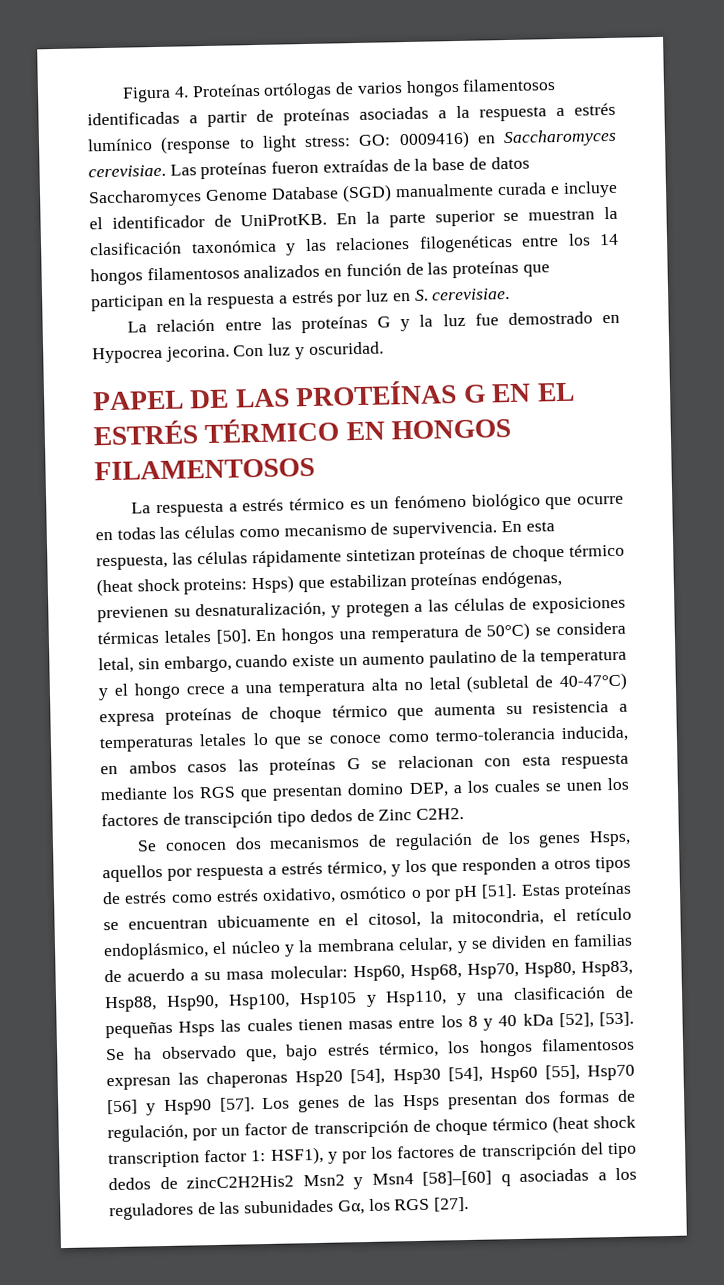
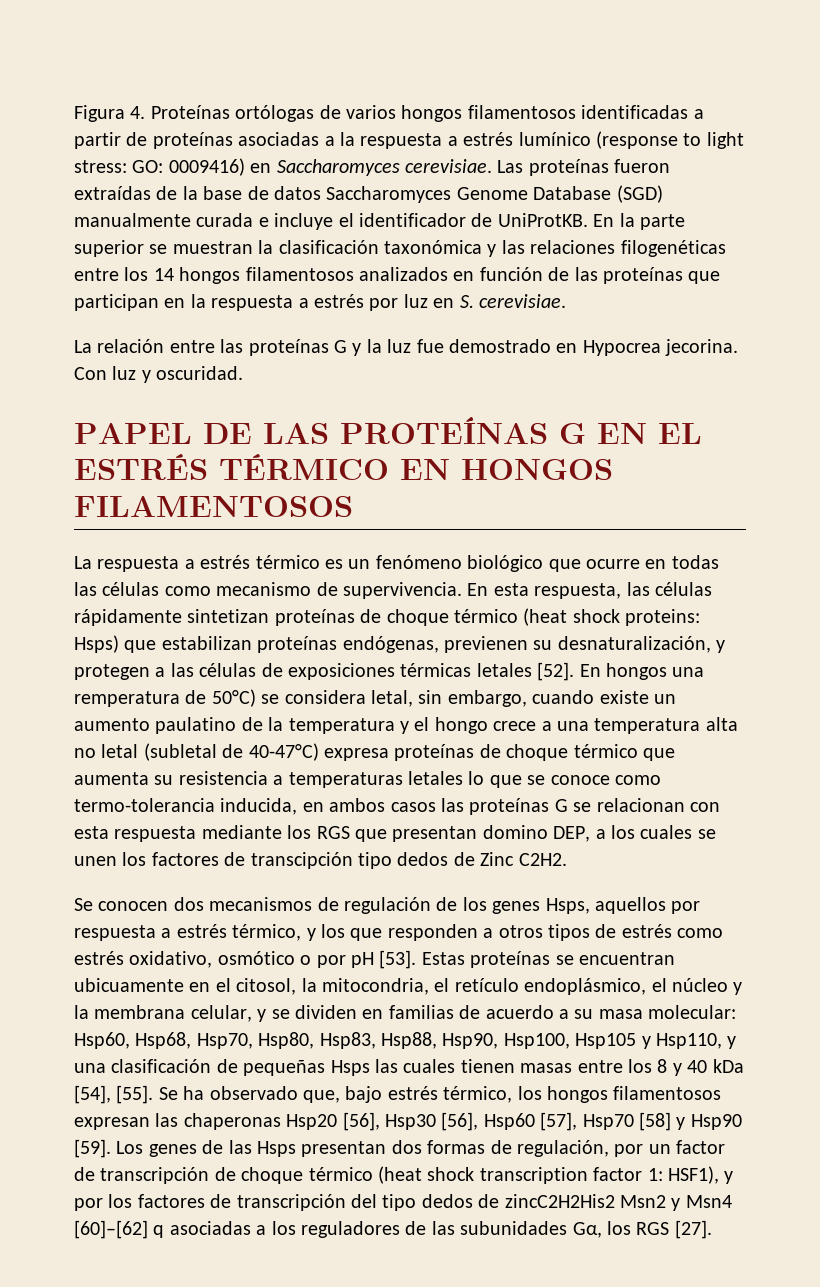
[215,629,251,644] [50]. -> [537,662,575,681] [52].
[481,883,518,899] [51]. -> [379,950,417,969] [53].
[558,1011,634,1029] [52], [53]. -> [74,1085,154,1104] [54], [55].
[350,1064,635,1085] [107,1099,138,1115] [54], Hsp30 [54], Hsp60 [55], Hsp70 [56] -> [342,1112,671,1131] [56], Hsp30 [56], Hsp60 [57], Hsp70 [58]
[219,1097,255,1112] [57]. -> [74,1139,111,1158] [59].
[422,1170,492,1186] [58]–[60] -> [74,1220,148,1239] [60]–[62]

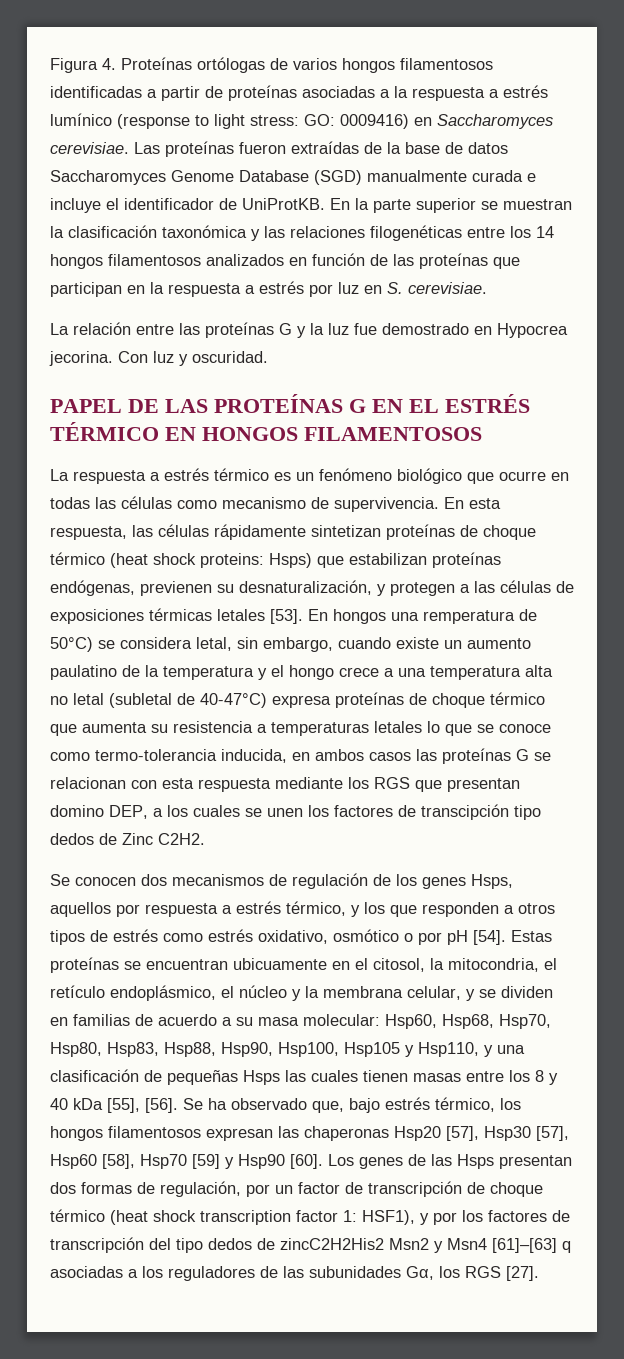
[537,662,575,681] [52]. -> [270,609,303,624] [53].
[379,950,417,969] [53]. -> [473,930,506,945] [54].
[74,1085,154,1104] [54], [55]. -> [107,1098,178,1113] [55], [56].
[342,1112,671,1131] [56], Hsp30 [56], Hsp60 [57], Hsp70 [58] -> [446,1126,569,1141] [50,1154,220,1169] [57], Hsp30 [57], Hsp60 [58], Hsp70 [59]
[74,1139,111,1158] [59]. -> [290,1154,323,1169] [60].
[74,1220,148,1239] [60]–[62] -> [492,1238,557,1253] [61]–[63]

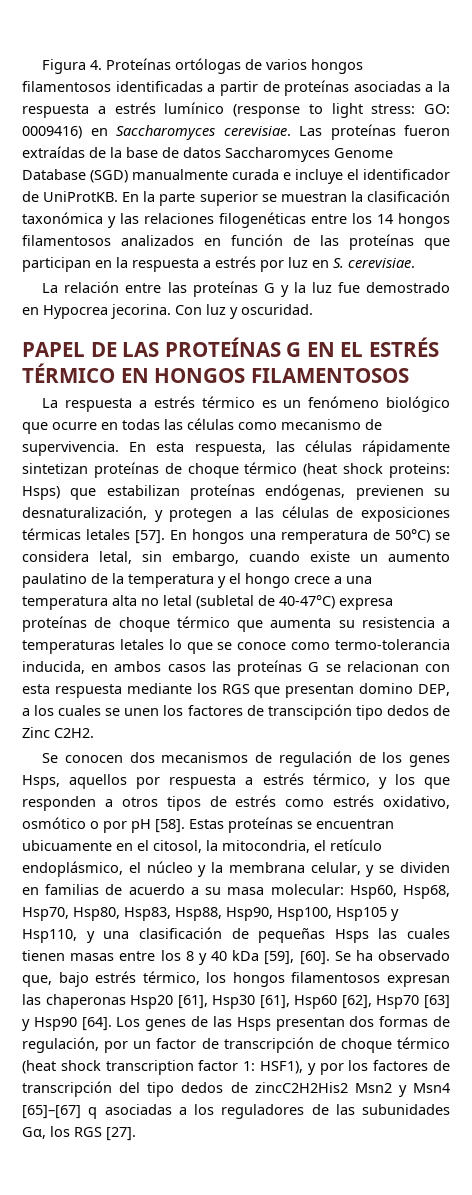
[270,609,303,624] [53]. -> [135,530,166,544] [57].
[473,930,506,945] [54]. -> [155,819,185,833] [58].
[107,1098,178,1113] [55], [56]. -> [264,951,330,965] [59], [60].
[446,1126,569,1141] [50,1154,220,1169] [57], Hsp30 [57], Hsp60 [58], Hsp70 [59] -> [177,995,450,1009] [61], Hsp30 [61], Hsp60 [62], Hsp70 [63]
[290,1154,323,1169] [60]. -> [81,1017,112,1031] [64].
[492,1238,557,1253] [61]–[63] -> [22,1105,81,1119] [65]–[67]

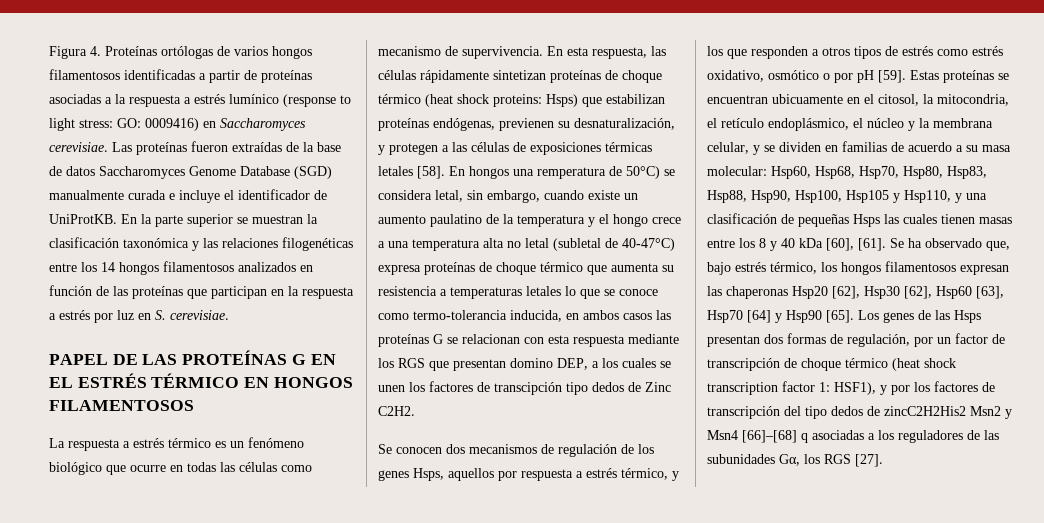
[42,281,450,297] [22,304,313,319] // La relación entre las proteínas G y la luz fue demostrado en Hypocrea jecorina. Con luz y oscuridad. -> (229, 315) none
[135,530,166,544] [57]. -> [417,166,445,179] [58].
[155,819,185,833] [58]. -> [878,70,906,83] [59].
[264,951,330,965] [59], [60]. -> [826,238,886,251] [60], [61].
[177,995,450,1009] [61], Hsp30 [61], Hsp60 [62], Hsp70 [63] -> [832,286,1004,299] [707,310,771,323] [62], Hsp30 [62], Hsp60 [63], Hsp70 [64]
[81,1017,112,1031] [64]. -> [826,310,854,323] [65].
[22,1105,81,1119] [65]–[67] -> [742,430,797,443] [66]–[68]

